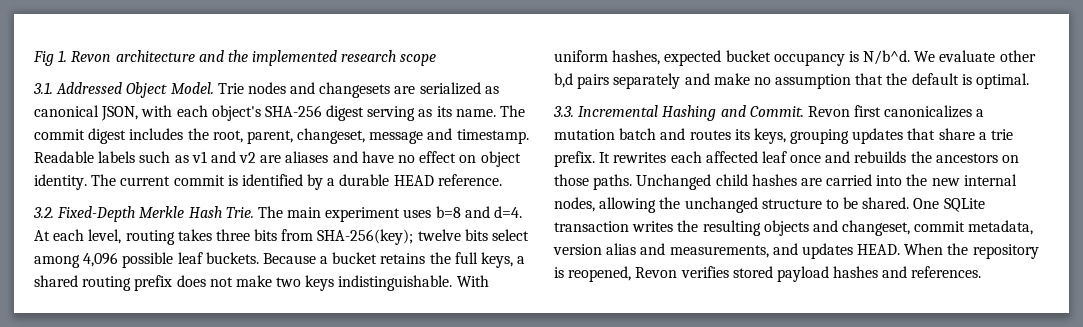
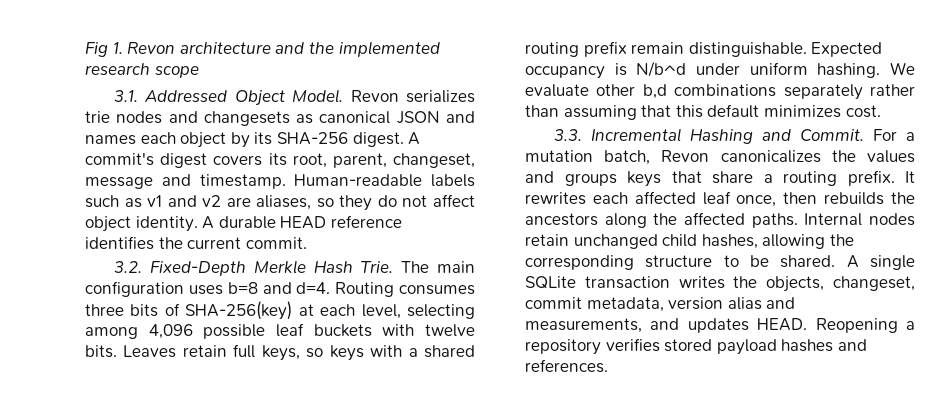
[217,82,499,98] [34,105,526,121] [34,128,209,144] Trie nodes and changesets are serialized as canonical JSON, with each object's SHA-256 digest serving as its name. The commit digest includes the -> [350,90,475,103] [85,111,475,126] [85,132,421,148] [85,153,287,168] Revon serializes trie nodes and changesets as canonical JSON and names each object by its SHA-256 digest. A commit's digest covers its
[34,151,94,163] Readable -> [294,174,423,187] Human-readable
[285,151,521,167] [34,174,502,190] aliases and have no effect on object identity. The current commit is identified by a durable HEAD reference. -> [256,194,475,211] [85,215,402,232] [85,236,307,250] aliases, so they do not affect object identity. A durable HEAD reference identifies the current commit.
[325,207,401,222] experiment -> [85,281,184,297] configuration
[34,229,530,245] [34,252,526,268] [34,275,489,291] [554,50,1036,66] [554,73,1030,89] At each level, routing takes three bits from SHA-256(key); twelve bits select among 4,096 possible leaf buckets. Because a bucket retains the full keys, a shared routing prefix does not make two keys indistinguishable. With uniform hashes, expected bucket occupancy is N/b^d. We evaluate other b,d pairs separately and make no assumption that the default is optimal. -> [335,282,475,297] [85,301,475,320] [85,323,475,339] [85,344,476,361] [525,41,883,57] [525,61,915,79] [525,84,915,100] [525,104,881,120] Routing consumes three bits of SHA-256(key) at each level, selecting among 4,096 possible leaf buckets with twelve bits. Leaves retain full keys, so keys with a shared routing prefix remain distinguishable. Expected occupancy is N/b^d under uniform hashing. We evaluate other b,d combinations separately rather than assuming that this default minimizes cost.
[807,105,985,118] [554,128,904,144] Revon first canonicalizes a mutation batch and routes its keys, grouping updates -> [873,129,915,141] [525,150,915,165] [525,171,661,187] For a mutation batch, Revon canonicalizes the values and groups keys
[991,129,1014,140] trie -> [783,171,837,186] routing
[790,151,851,163] once and -> [736,192,818,207] once, then
[1002,155,1020,163] [554,174,1017,190] [554,197,595,212] on those paths. Unchanged child hashes are carried into the new internal nodes, -> [604,212,915,228] [525,234,758,249] along the affected paths. Internal nodes retain unchanged child hashes,
[684,197,758,213] unchanged -> [525,255,634,270] corresponding
[913,198,940,209] One -> [846,255,915,270] A single
[702,220,838,236] resulting objects and -> [766,276,825,292] objects,
[904,243,1039,259] [554,266,678,282] When the repository is reopened, Revon -> [815,318,915,333] [525,339,601,355] Reopening a repository

